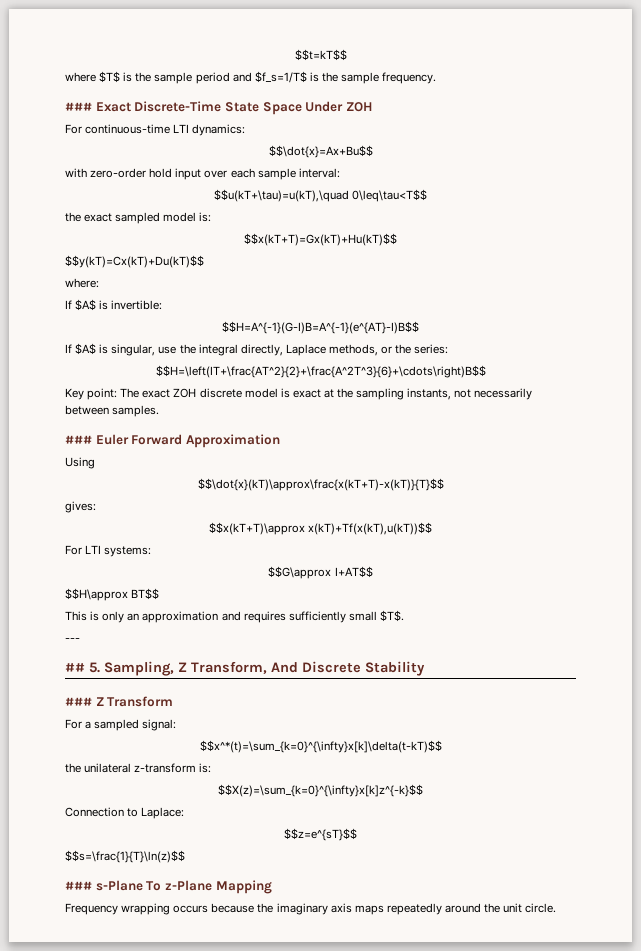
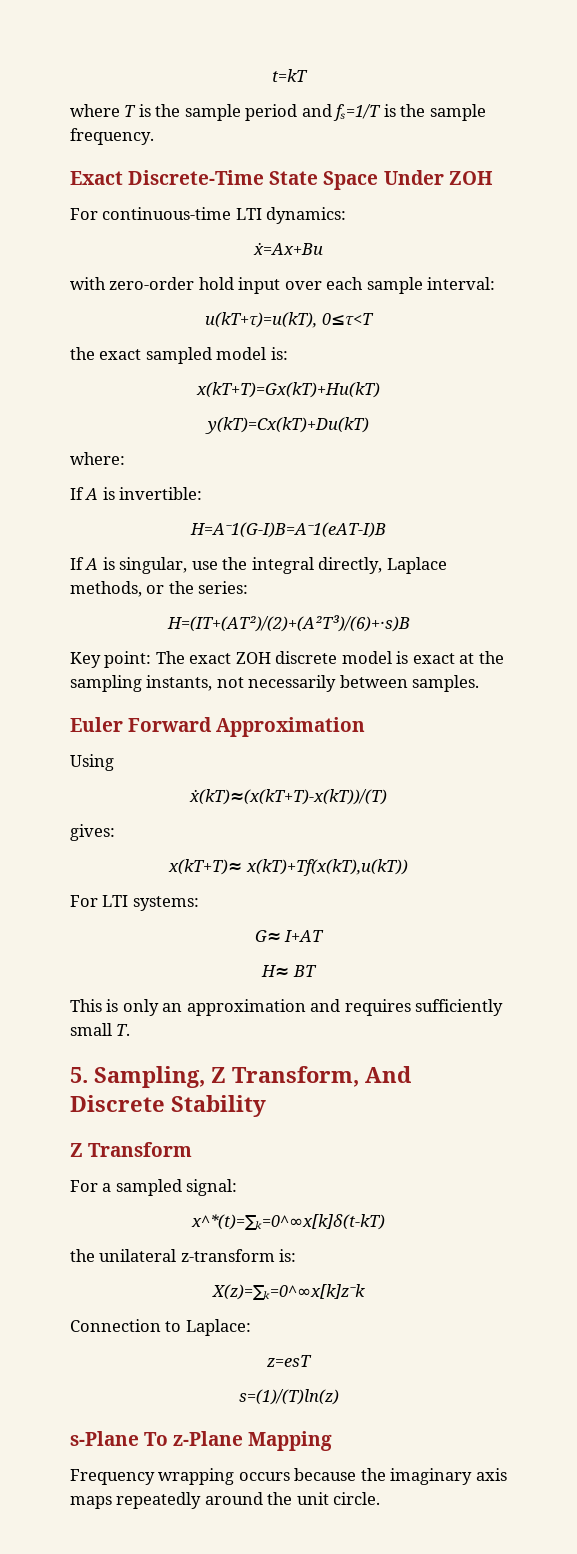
[294,49,347,61] $$t=kT$$ -> [271,69,308,82] t=kT
[99,71,121,83] $T$ -> [124,105,137,117] T
[254,71,307,83] $f_s=1/T$ -> [333,104,382,121] fₛ=1/T
[65,102,92,111] ### -> (154, 136) none
[268,145,373,158] $$\dot{x}=Ax+Bu$$ -> [253,242,323,255] ẋ=Ax+Bu
[213,189,428,202] $$u(kT+\tau)=u(kT),\quad 0\leq\tau<T$$ -> [205,312,374,328] u(kT+τ)=u(kT), 0≤τ<T
[244,233,397,246] [65,255,204,268] $$x(kT+T)=Gx(kT)+Hu(kT)$$ // $$y(kT)=Cx(kT)+Du(kT)$$ -> [196,382,380,398] [205,417,369,434] x(kT+T)=Gx(kT)+Hu(kT) // y(kT)=Cx(kT)+Du(kT)
[75,299,97,311] $A$ -> [85,488,99,500] A
[222,321,419,334] [65,343,97,355] $$H=A^{-1}(G-I)B=A^{-1}(e^{AT}-I)B$$ // If $A$ -> [190,522,386,538] [70,557,99,570] H=A⁻1(G-I)B=A⁻1(eAT-I)B // If A
[155,365,486,378] $$H=\left(IT+\frac{AT^2}{2}+\frac{A^2T^3}{6}+\cdots\right)B$$ -> [166,615,410,632] H=(IT+(AT²)/(2)+(A²T³)/(6)+·s)B
[65,435,92,444] ### -> (480, 683) none
[197,478,444,491] $$\dot{x}(kT)\approx\frac{x(kT+T)-x(kT)}{T}$$ -> [189,789,387,805] ẋ(kT)≈(x(kT+T)-x(kT))/(T)
[208,522,433,535] $$x(kT+T)\approx x(kT)+Tf(x(kT),u(kT))$$ -> [168,859,408,876] x(kT+T)≈ x(kT)+Tf(x(kT),u(kT))
[268,566,373,579] [65,588,160,601] $$G\approx I+AT$$ // $$H\approx BT$$ -> [254,930,325,942] [261,965,317,977] G≈ I+AT // H≈ BT
[379,610,404,622] [65,638,80,642] [65,663,85,672] $T$. // --- // ## -> [116,1024,131,1036] T. //
[65,697,92,706] ### -> (266, 1106) none
[199,740,442,753] $$x^*(t)=\sum_{k=0}^{\infty}x[k]\delta(t-kT)$$ -> [191,1214,385,1230] x^*(t)=∑ₖ=0^∞x[k]δ(t-kT)
[218,784,423,797] $$X(z)=\sum_{k=0}^{\infty}x[k]z^{-k}$$ -> [212,1284,365,1300] X(z)=∑ₖ=0^∞x[k]z⁻k
[284,828,357,841] [65,850,185,863] [65,881,92,890] $$z=e^{sT}$$ // $$s=\frac{1}{T}\ln(z)$$ // ### -> [266,1355,312,1367] [238,1389,339,1405] z=esT // s=(1)/(T)ln(z) //

